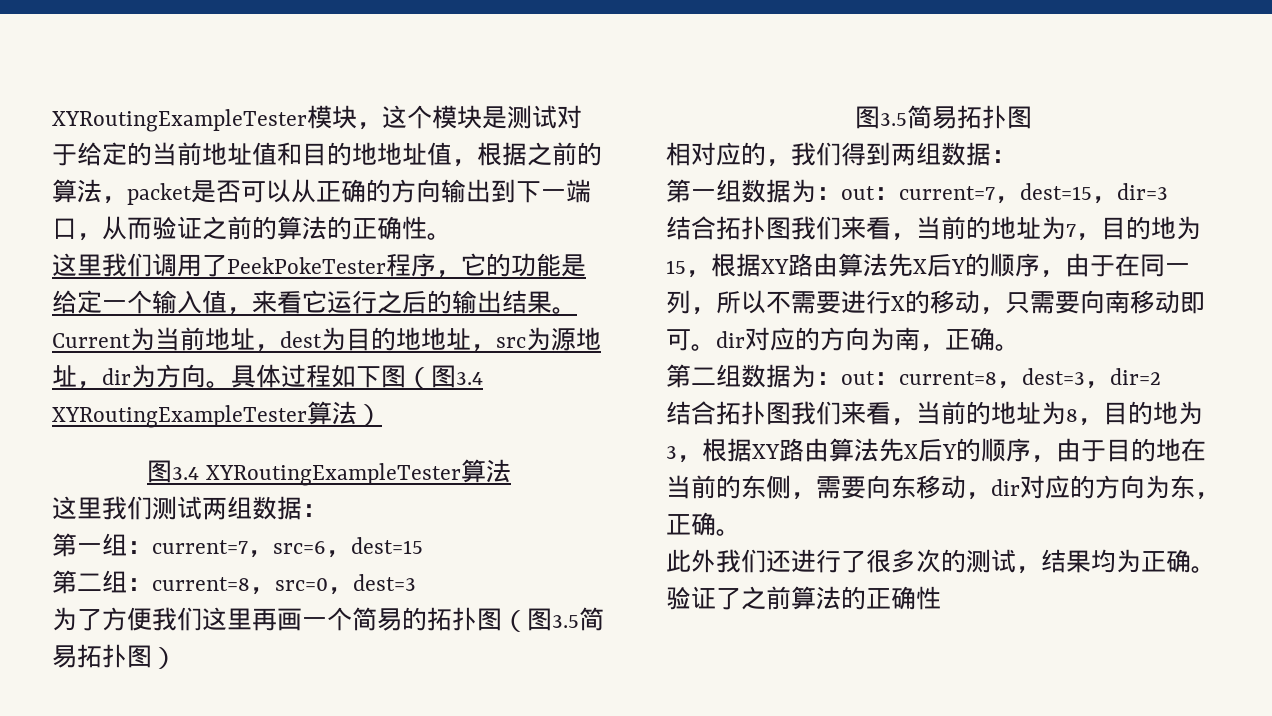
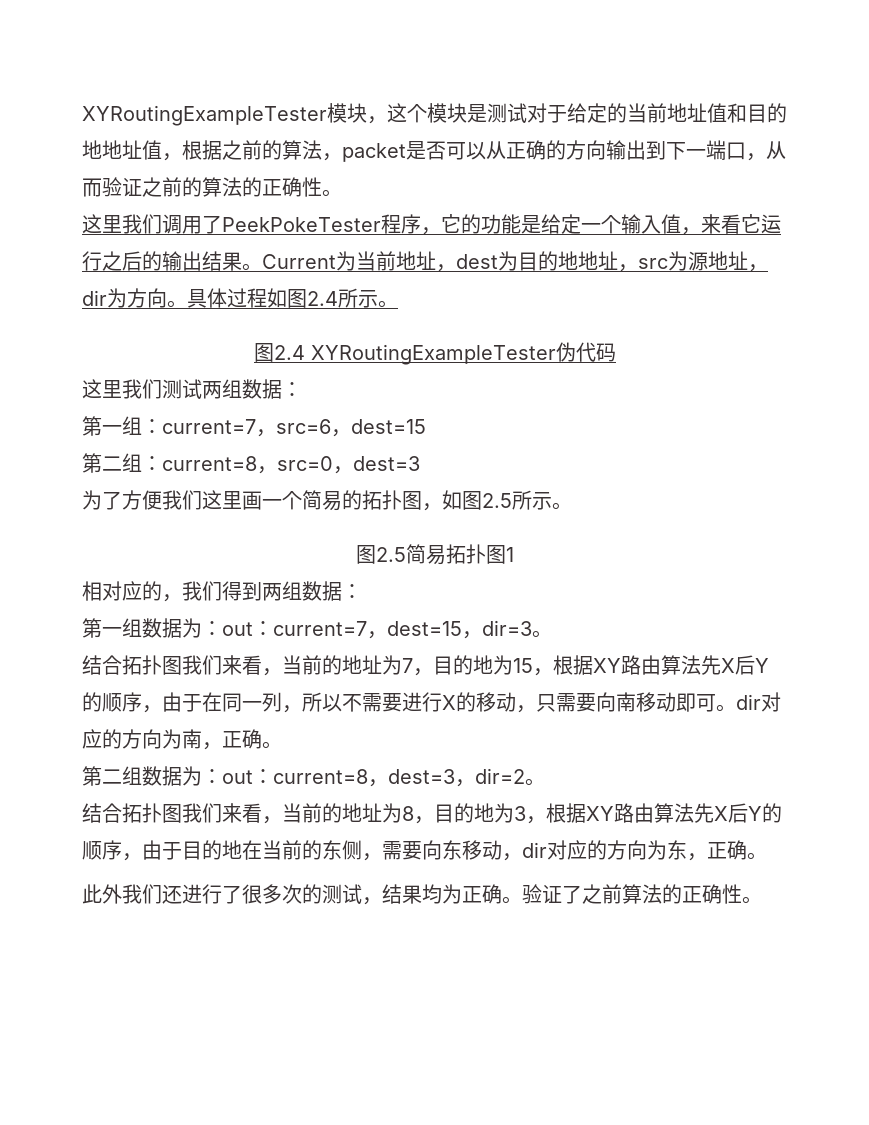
[356,365,483,389] [52,401,382,428] [147,459,511,486] 下图（图3.4 XYRoutingExampleTester算法） // 图3.4 XYRoutingExampleTester算法 -> [287,288,398,308] [253,342,616,365] 图2.4所示。 // 图2.4 XYRoutingExampleTester伪代码
[252,608,277,631] 再 -> (242, 500) none
[502,607,604,632] [52,644,177,669] [854,105,1032,129] （图3.5简易拓扑图） // 图3.5简易拓扑图 -> [422,490,572,511] [355,544,514,565] ，如图2.5所示。 // 图2.5简易拓扑图1
(1168, 191) none -> [532,630,552,638] 。
(1161, 376) none -> [525,778,545,786] 。
(941, 598) none -> [742,896,762,904] 。

